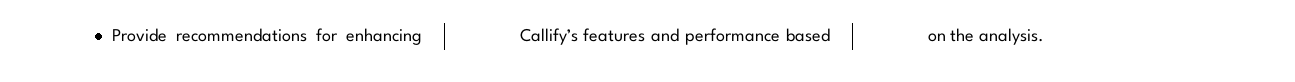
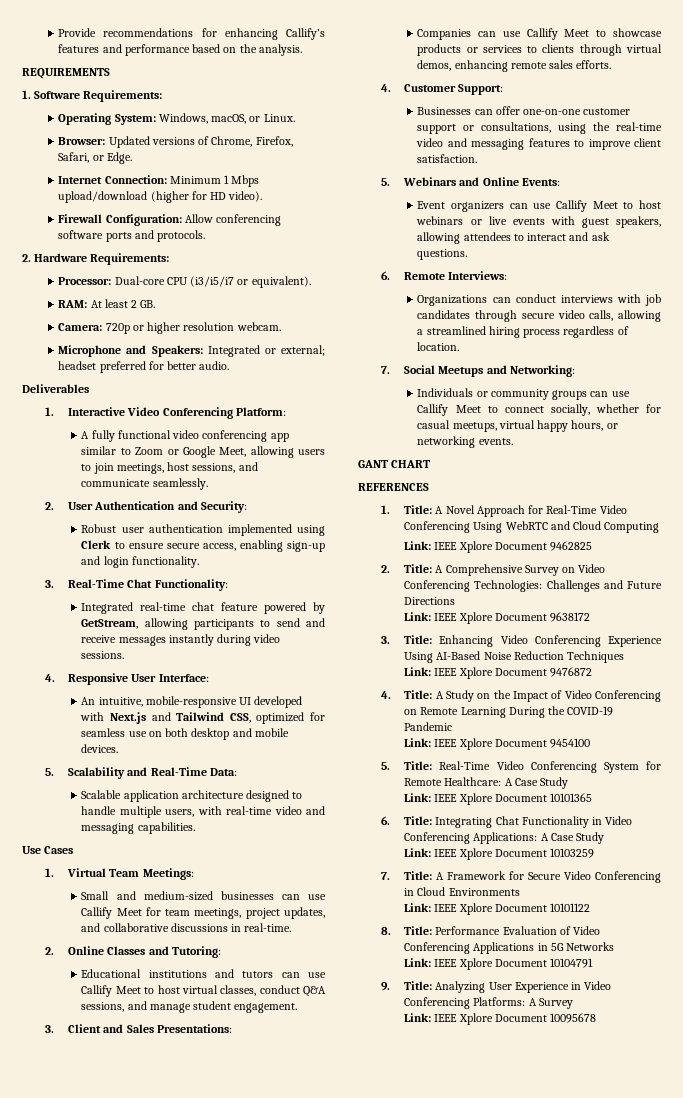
(1045, 36) none -> [22,68,110,79] [22,90,163,102] [58,113,295,125] [58,136,293,148] [58,152,132,164] [58,175,260,187] [58,191,263,203] [58,214,282,226] [58,230,206,242] [22,253,170,265] [58,276,311,288] [58,299,156,308] [58,322,281,334] [58,345,326,357] [58,361,230,373] [22,384,89,393] [45,407,286,419] [81,430,289,442] [81,446,326,458] [81,462,258,474] [81,478,208,490] [45,501,247,513] [81,524,326,536] [81,540,325,552] [81,556,199,568] [45,579,228,591] [81,602,325,614] [81,618,326,630] [81,634,281,646] [81,651,125,659] [45,673,209,685] [81,696,303,708] [80,712,325,724] [81,728,289,740] [81,744,119,753] [45,767,237,779] [81,790,303,802] [81,806,326,818] [81,822,195,834] [22,846,74,854] [45,868,194,880] [81,891,326,901] [81,907,325,919] [81,923,292,932] [45,946,221,958] [81,969,327,978] [81,985,327,997] [81,1001,298,1013] [45,1024,232,1033] [417,28,662,40] [417,44,662,56] [417,60,612,72] [381,84,504,95] [417,106,631,115] [417,122,662,134] [416,138,661,150] [417,154,478,163] [381,177,560,186] [417,200,661,212] [416,216,661,228] [417,232,610,244] [417,249,468,260] [381,271,508,280] [417,294,661,306] [417,310,661,322] [417,326,629,338] [417,342,460,351] [381,365,575,377] [417,388,630,400] [417,404,661,416] [417,420,618,432] [417,436,513,448] [358,460,431,468] [358,483,429,491] [381,505,627,517] [404,521,660,533] [404,541,593,553] [381,564,606,576] [404,580,662,592] [404,597,456,605] [404,612,591,624] [381,635,662,647] [404,651,625,663] [404,667,593,679] [381,690,661,702] [404,706,614,718] [404,722,453,731] [404,738,591,750] [381,761,661,773] [404,777,569,789] [404,793,593,805] [381,816,633,828] [404,832,605,844] [404,848,595,860] [381,871,661,883] [404,887,520,896] [404,903,591,915] [381,926,601,935] [404,942,615,954] [404,958,594,970] [381,981,612,993] [404,997,573,1009] [404,1013,597,1025] // REQUIREMENTS // 1. Software Requirements: // Operating System: Windows, macOS, or Linux. // Browser: Updated versions of Chrome, Firefox, Safari, or Edge. // Internet Connection: Minimum 1 Mbps upload/download (higher for HD video). // Firewall Configuration: Allow conferencing software ports and protocols. // 2. Hardware Requirements: // Processor: Dual-core CPU (i3/i5/i7 or equivalent). // RAM: At least 2 GB. // Camera: 720p or higher resolution webcam. // Microphone and Speakers: Integrated or external; headset preferred for better audio. // Deliverables // 1. Interactive Video Conferencing Platform: // A fully functional video conferencing app similar to Zoom or Google Meet, allowing users to join meetings, host sessions, and communicate seamlessly. // 2. User Authentication and Security: // Robust user authentication implemented using Clerk to ensure secure access, enabling sign-up and login functionality. // 3. Real-Time Chat Functionality: // Integrated real-time chat feature powered by GetStream, allowing participants to send and receive messages instantly during video sessions. // 4. Responsive User Interface: // An intuitive, mobile-responsive UI developed with Next.js and Tailwind CSS, optimized for seamless use on both desktop and mobile devices. // 5. Scalability and Real-Time Data: // Scalable application architecture designed to handle multiple users, with real-time video and messaging capabilities. // Use Cases // 1. Virtual Team Meetings: // Small and medium-sized businesses can use Callify Meet for team meetings, project updates, and collaborative discussions in real-time. // 2. Online Classes and Tutoring: // Educational institutions and tutors can use Callify Meet to host virtual classes, conduct Q&A sessions, and manage student engagement. // 3. Client and Sales Presentations: // Companies can use Callify Meet to showcase products or services to clients through virtual demos, enhancing remote sales efforts. // 4. Customer Support: // Businesses can offer one-on-one customer support or consultations, using the real-time video and messaging features to improve client satisfaction. // 5. Webinars and Online Events: // Event organizers can use Callify Meet to host webinars or live events with guest speakers, allowing attendees to interact and ask questions. // 6. Remote Interviews: // Organizations can conduct interviews with job candidates through secure video calls, allowing a streamlined hiring process regardless of location. // 7. Social Meetups and Networking: // Individuals or community groups can use Callify Meet to connect socially, whether for casual meetups, virtual happy hours, or networking events. // GANT CHART // REFERENCES // 1. Title: A Novel Approach for Real-Time Video Conferencing Using WebRTC and Cloud Computing // Link: IEEE Xplore Document 9462825 // 2. Title: A Comprehensive Survey on Video Conferencing Technologies: Challenges and Future Directions // Link: IEEE Xplore Document 9638172 // 3. Title: Enhancing Video Conferencing Experience Using AI-Based Noise Reduction Techniques // Link: IEEE Xplore Document 9476872 // 4. Title: A Study on the Impact of Video Conferencing on Remote Learning During the COVID-19 Pandemic // Link: IEEE Xplore Document 9454100 // 5. Title: Real-Time Video Conferencing System for Remote Healthcare: A Case Study // Link: IEEE Xplore Document 10101365 // 6. Title: Integrating Chat Functionality in Video Conferencing Applications: A Case Study // Link: IEEE Xplore Document 10103259 // 7. Title: A Framework for Secure Video Conferencing in Cloud Environments // Link: IEEE Xplore Document 10101122 // 8. Title: Performance Evaluation of Video Conferencing Applications in 5G Networks // Link: IEEE Xplore Document 10104791 // 9. Title: Analyzing User Experience in Video Conferencing Platforms: A Survey // Link: IEEE Xplore Document 10095678

